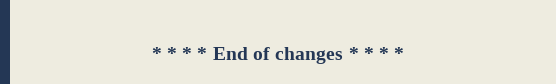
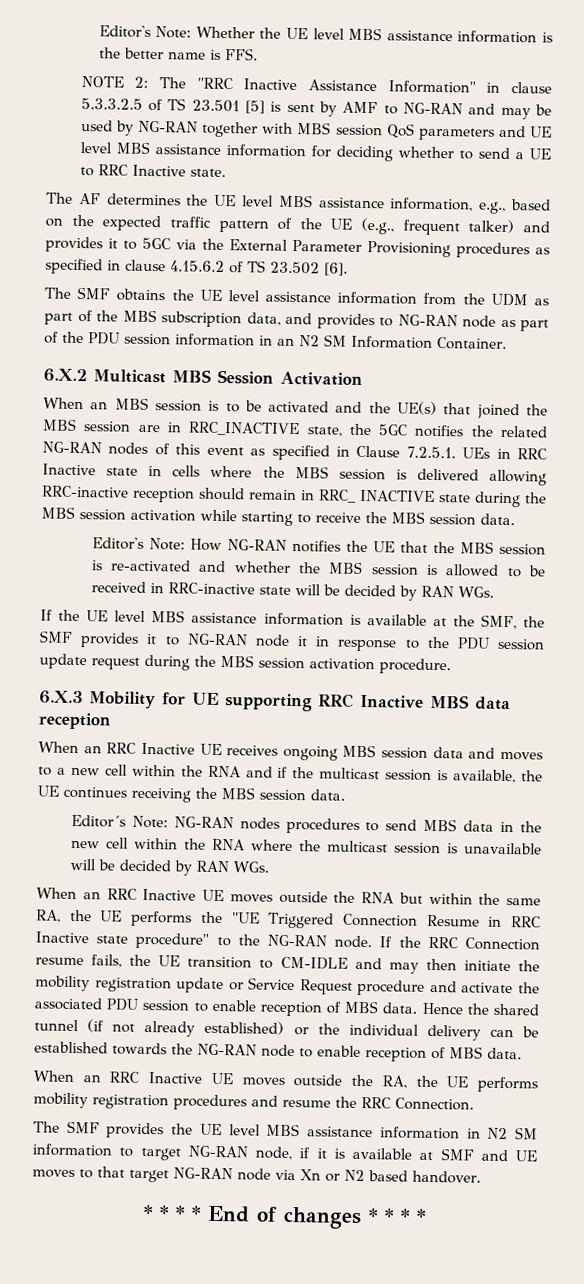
(151, 53) none -> [98,25,553,44] [98,47,258,61] [80,75,552,94] [80,97,552,120] [80,119,552,141] [79,141,551,162] [79,164,226,178] [46,192,552,214] [45,214,550,236] [45,236,550,259] [45,258,348,276] [44,286,549,307] [44,309,549,332] [44,331,507,350] [43,368,363,386] [43,397,549,420] [42,418,548,438] [42,441,548,461] [42,463,547,486] [42,485,547,508] [41,506,515,526] [91,537,546,556] [90,559,546,578] [90,581,494,601] [40,609,546,630] [39,630,546,652] [39,653,451,675] [39,690,511,712] [38,712,111,730] [38,741,543,761] [38,764,543,784] [37,785,345,803] [70,814,543,834] [70,837,542,855] [69,858,269,876] [36,887,541,906] [36,909,542,929] [35,931,540,951] [35,954,540,974] [35,975,540,996] [34,997,539,1017] [34,1019,540,1041] [34,1041,522,1062] [33,1070,538,1093] [33,1092,474,1111] [33,1120,538,1140] [32,1143,537,1162] [32,1166,481,1184] Editor's Note: Whether the UE level MBS assistance information is the better name is FFS. // NOTE 2: The "RRC Inactive Assistance Information" in clause 5.3.3.2.5 of TS 23.501 [5] is sent by AMF to NG-RAN and may be used by NG-RAN together with MBS session QoS parameters and UE level MBS assistance information for deciding whether to send a UE to RRC Inactive state. // The AF determines the UE level MBS assistance information, e.g., based on the expected traffic pattern of the UE (e.g., frequent talker) and provides it to 5GC via the External Parameter Provisioning procedures as specified in clause 4.15.6.2 of TS 23.502 [6]. // The SMF obtains the UE level assistance information from the UDM as part of the MBS subscription data, and provides to NG-RAN node as part of the PDU session information in an N2 SM Information Container. // 6.X.2 Multicast MBS Session Activation // When an MBS session is to be activated and the UE(s) that joined the MBS session are in RRC_INACTIVE state, the 5GC notifies the related NG-RAN nodes of this event as specified in Clause 7.2.5.1. UEs in RRC Inactive state in cells where the MBS session is delivered allowing RRC-inactive reception should remain in RRC_ INACTIVE state during the MBS session activation while starting to receive the MBS session data. // Editor's Note: How NG-RAN notifies the UE that the MBS session is re-activated and whether the MBS session is allowed to be received in RRC-inactive state will be decided by RAN WGs. // If the UE level MBS assistance information is available at the SMF, the SMF provides it to NG-RAN node it in response to the PDU session update request during the MBS session activation procedure. // 6.X.3 Mobility for UE supporting RRC Inactive MBS data reception // When an RRC Inactive UE receives ongoing MBS session data and moves to a new cell within the RNA and if the multicast session is available, the UE continues receiving the MBS session data. // Editor´s Note: NG-RAN nodes procedures to send MBS data in the new cell within the RNA where the multicast session is unavailable will be decided by RAN WGs. // When an RRC Inactive UE moves outside the RNA but within the same RA, the UE performs the "UE Triggered Connection Resume in RRC Inactive state procedure" to the NG-RAN node. If the RRC Connection resume fails, the UE transition to CM-IDLE and may then initiate the mobility registration update or Service Request procedure and activate the associated PDU session to enable reception of MBS data. Hence the shared tunnel (if not already established) or the individual delivery can be established towards the NG-RAN node to enable reception of MBS data. // When an RRC Inactive UE moves outside the RA, the UE performs mobility registration procedures and resume the RRC Connection. // The SMF provides the UE level MBS assistance information in N2 SM information to target NG-RAN node, if it is available at SMF and UE moves to that target NG-RAN node via Xn or N2 based handover. //

